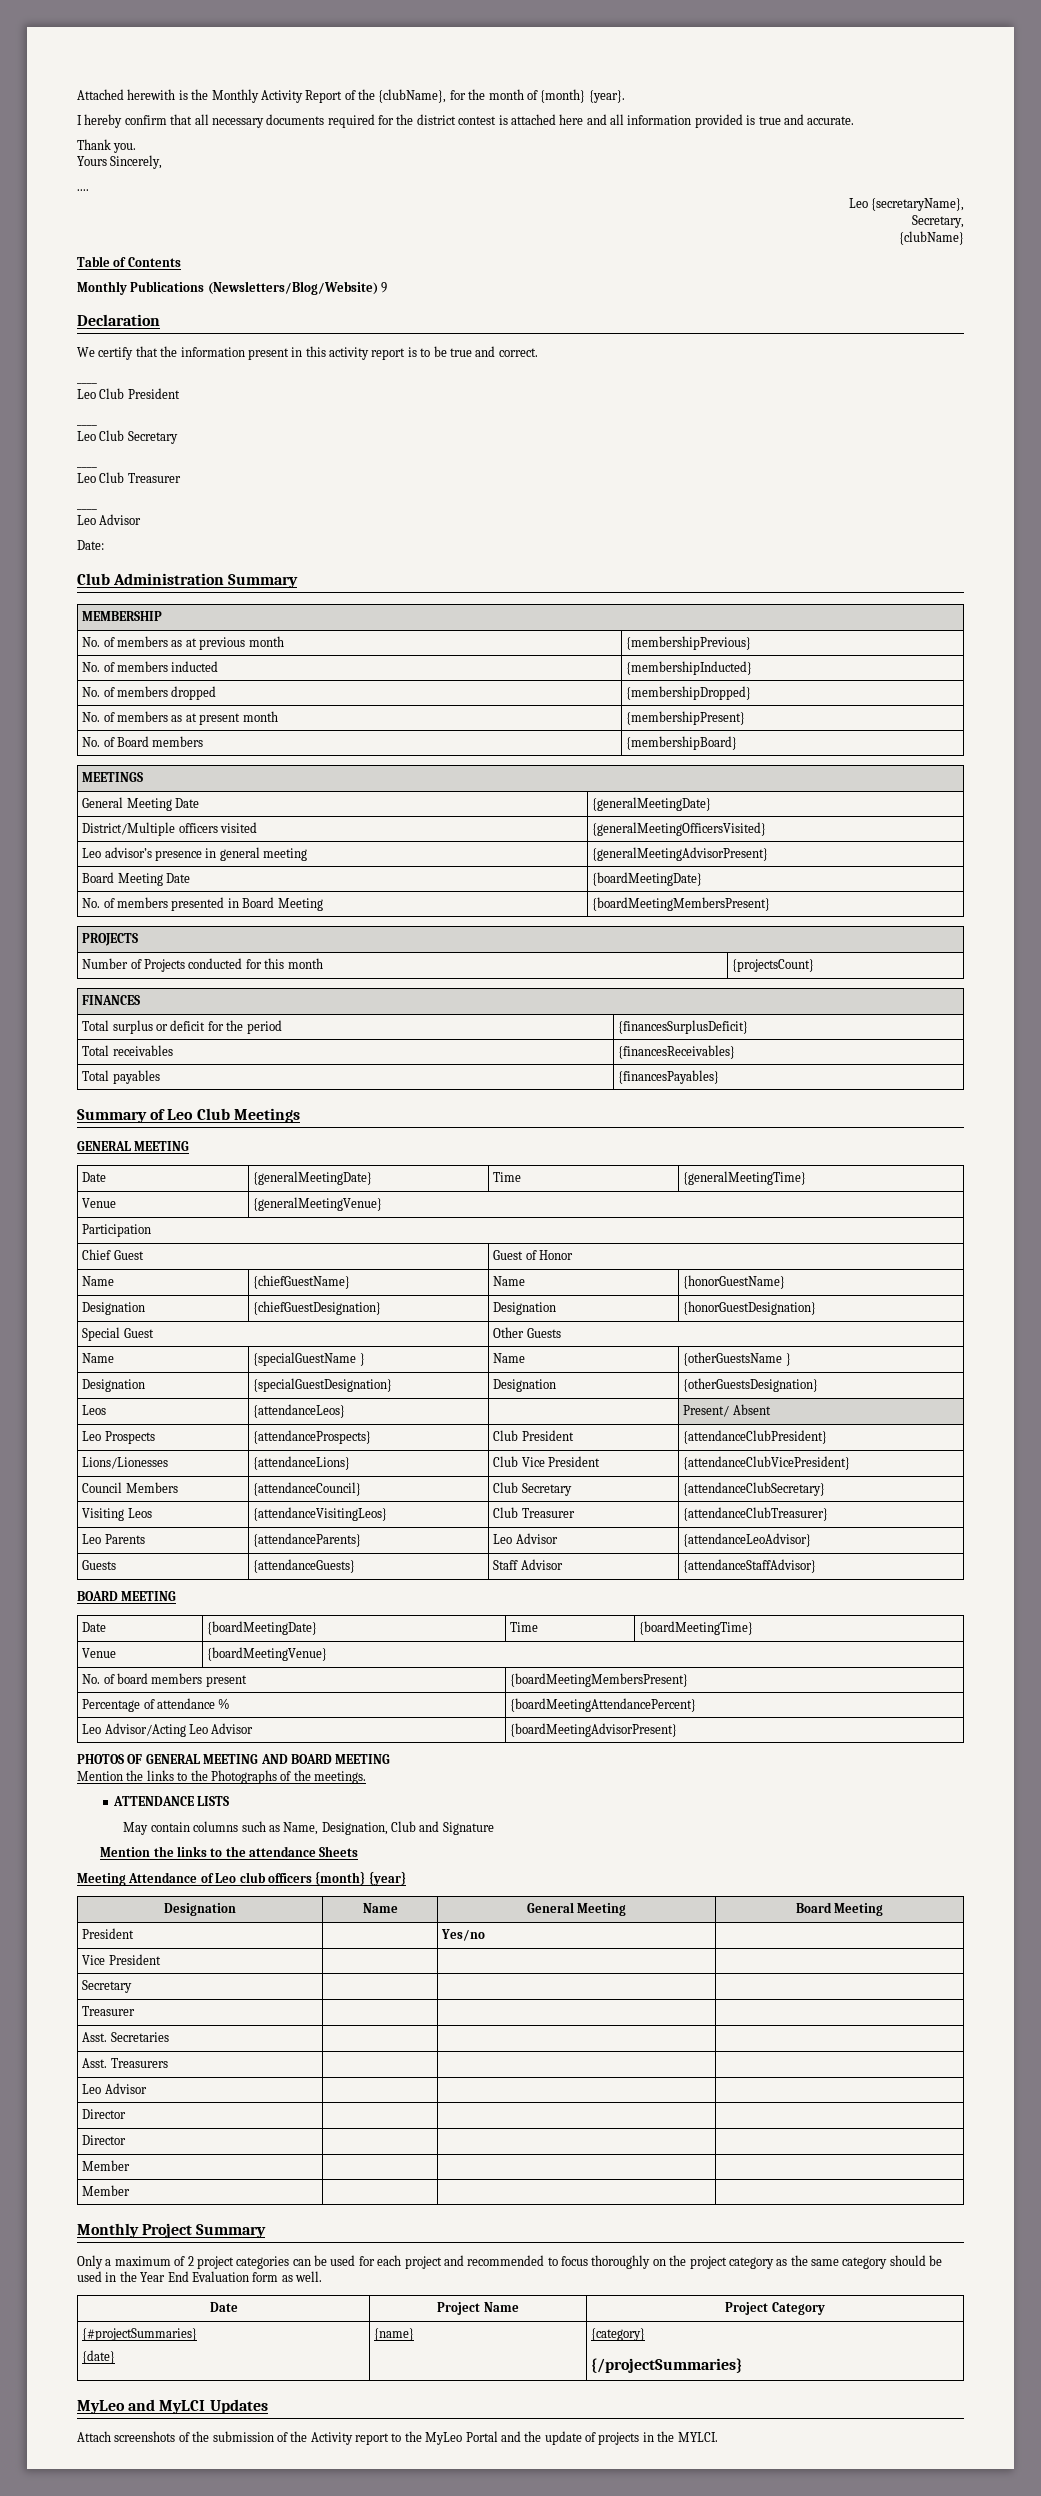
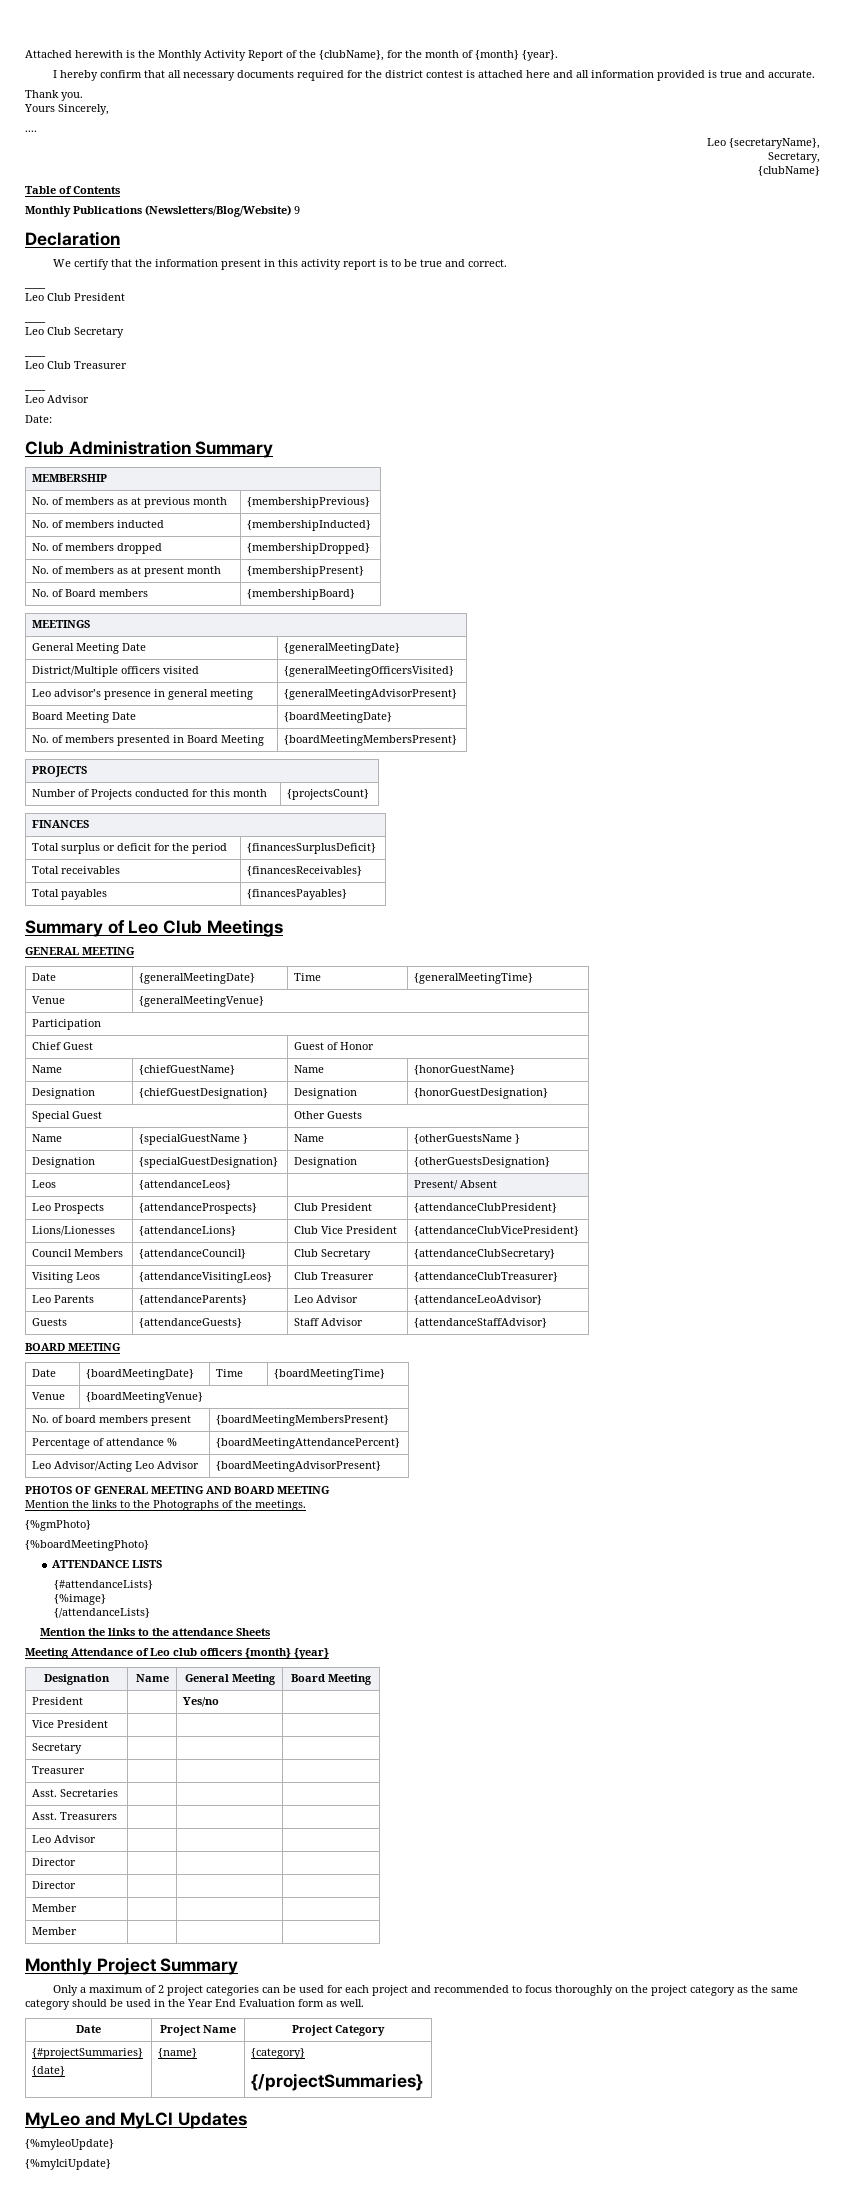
(366, 1777) none -> [25,1520,91,1531] [25,1540,149,1551] // {%gmPhoto} // {%boardMeetingPhoto}
[123,1821,494,1835] May contain columns such as Name, Designation, Club and Signature -> [54,1580,154,1590] [54,1594,107,1605] [54,1608,151,1618] {#attendanceLists} // {%image} // {/attendanceLists}
[77,2431,718,2445] Attach screenshots of the submission of the Activity report to the MyLeo Portal and the update of projects in the MYLCI. -> [25,2139,114,2150] [25,2159,111,2170] {%myleoUpdate} // {%mylciUpdate}

